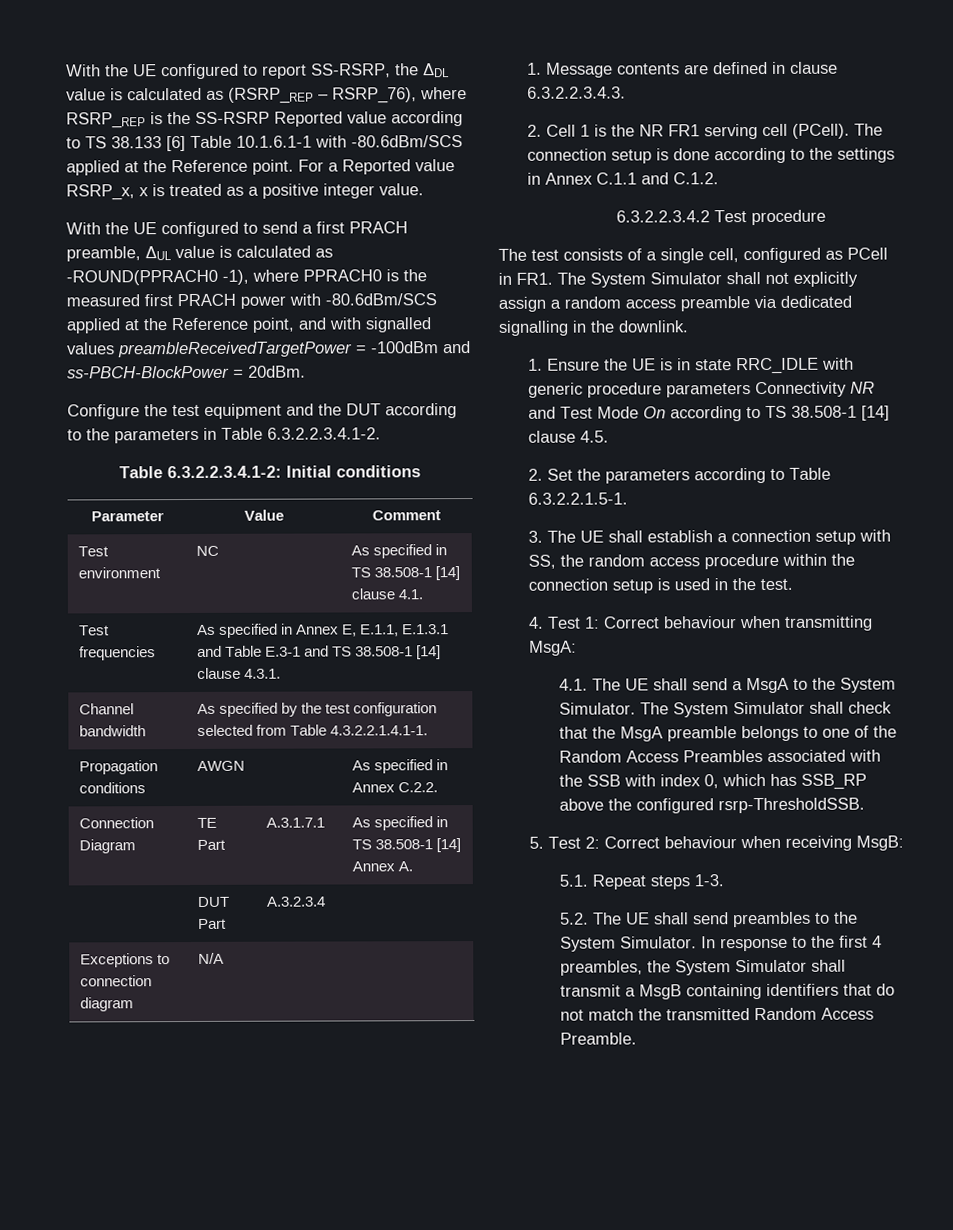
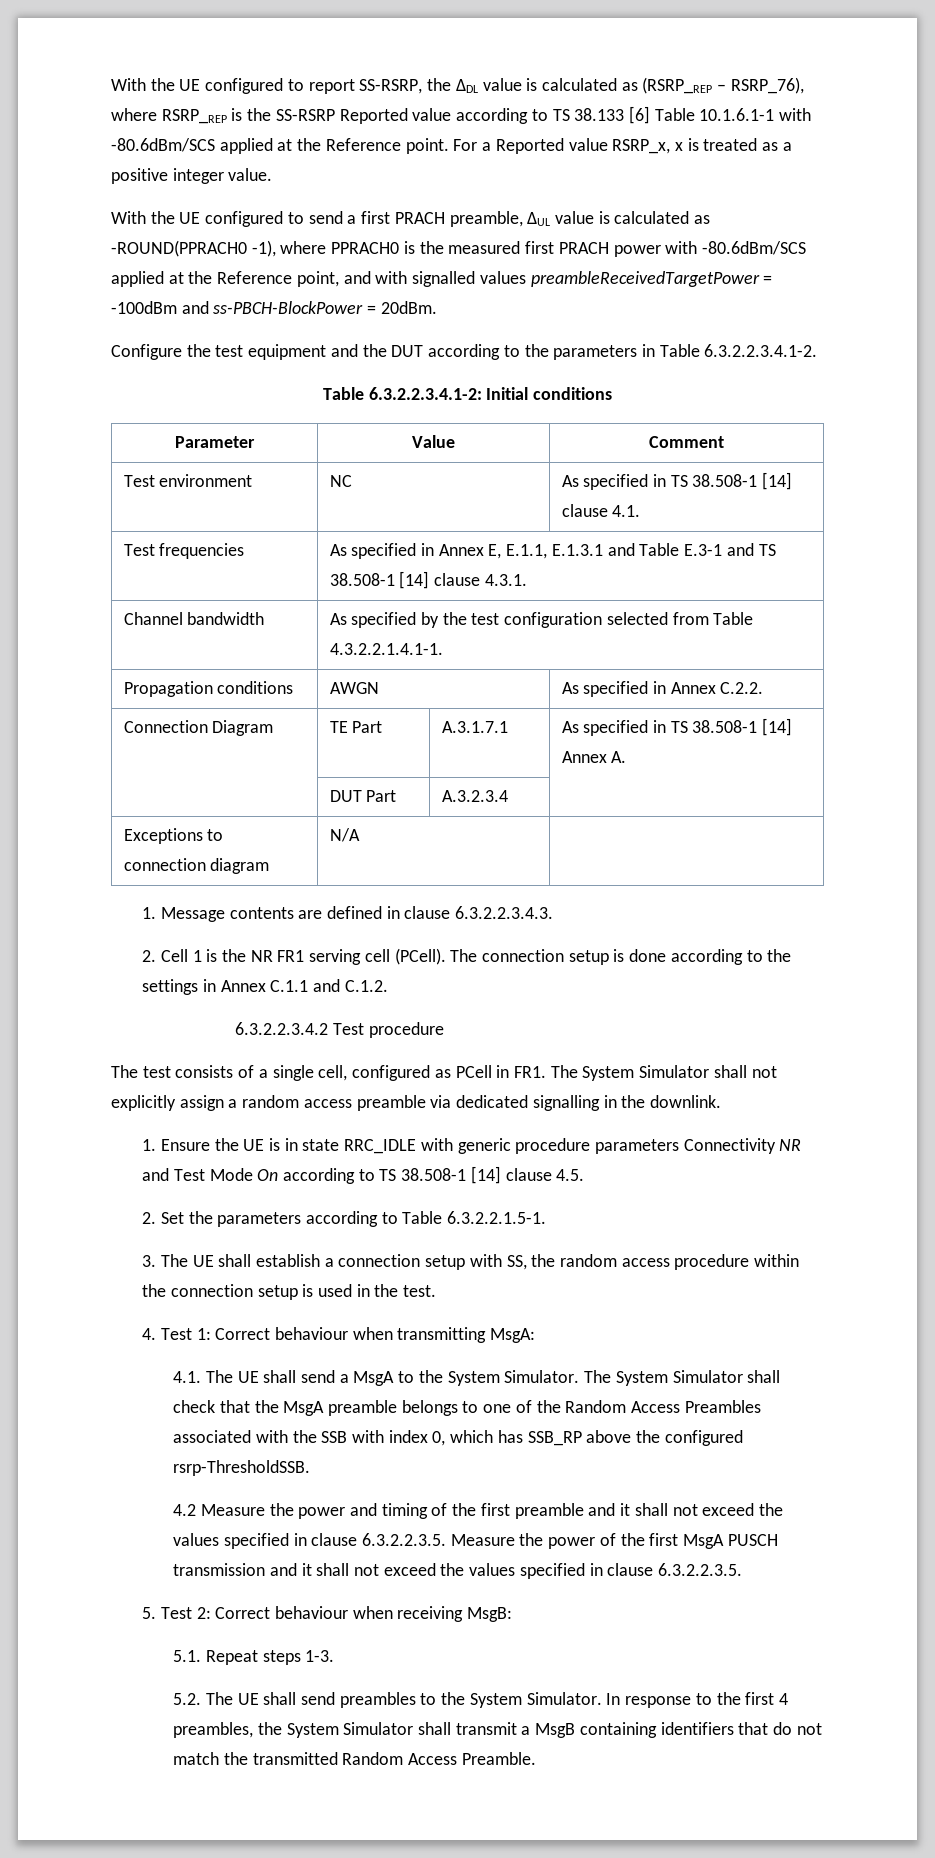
(865, 805) none -> [173,1503,784,1519] [173,1533,778,1549] [173,1563,743,1579] // 4.2 Measure the power and timing of the first preamble and it shall not exceed the values specified in clause 6.3.2.2.3.5. Measure the power of the first MsgA PUSCH transmission and it shall not exceed the values specified in clause 6.3.2.2.3.5.

